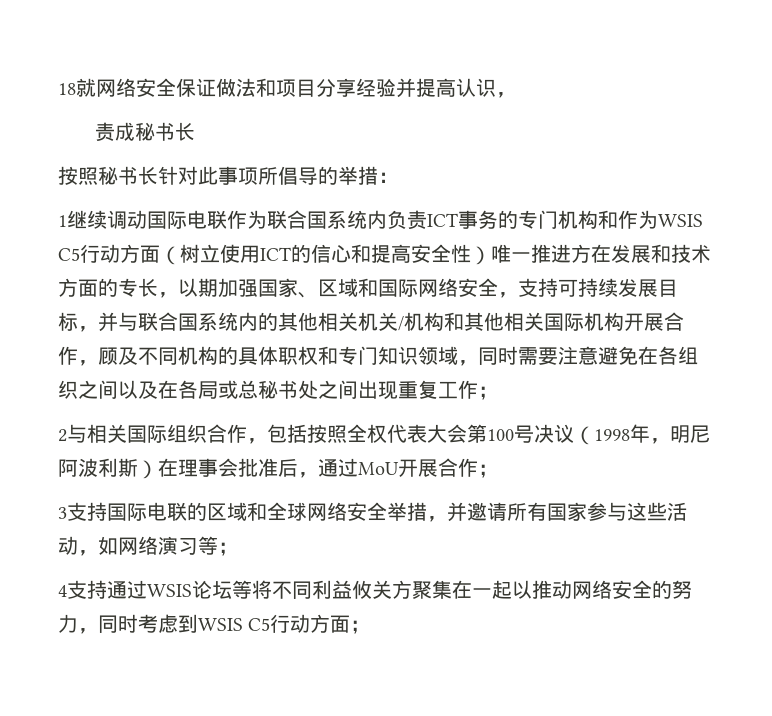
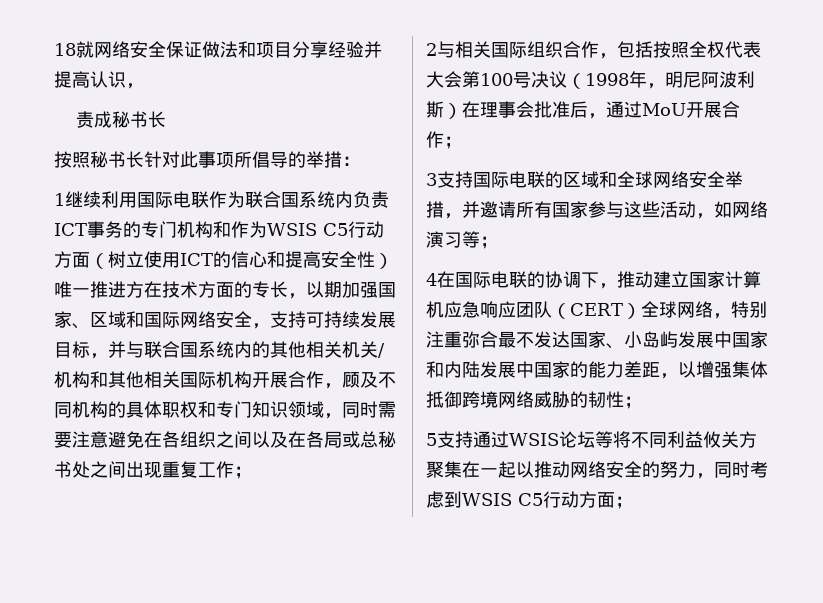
[107,210,147,229] 调动 -> [101,191,137,208] 利用
[611,244,671,263] 发展和 -> (162, 289) none
(67, 591) none -> [437,271,761,289] [426,301,767,319] [426,331,768,349] [426,361,768,379] [426,391,642,409] [426,433,437,446] 在国际电联的协调下，推动建立国家计算机应急响应团队（CERT）全球网络，特别注重弥合最不发达国家、小岛屿发展中国家和内陆发展中国家的能力差距，以增强集体抵御跨境网络威胁的韧性； // 5

